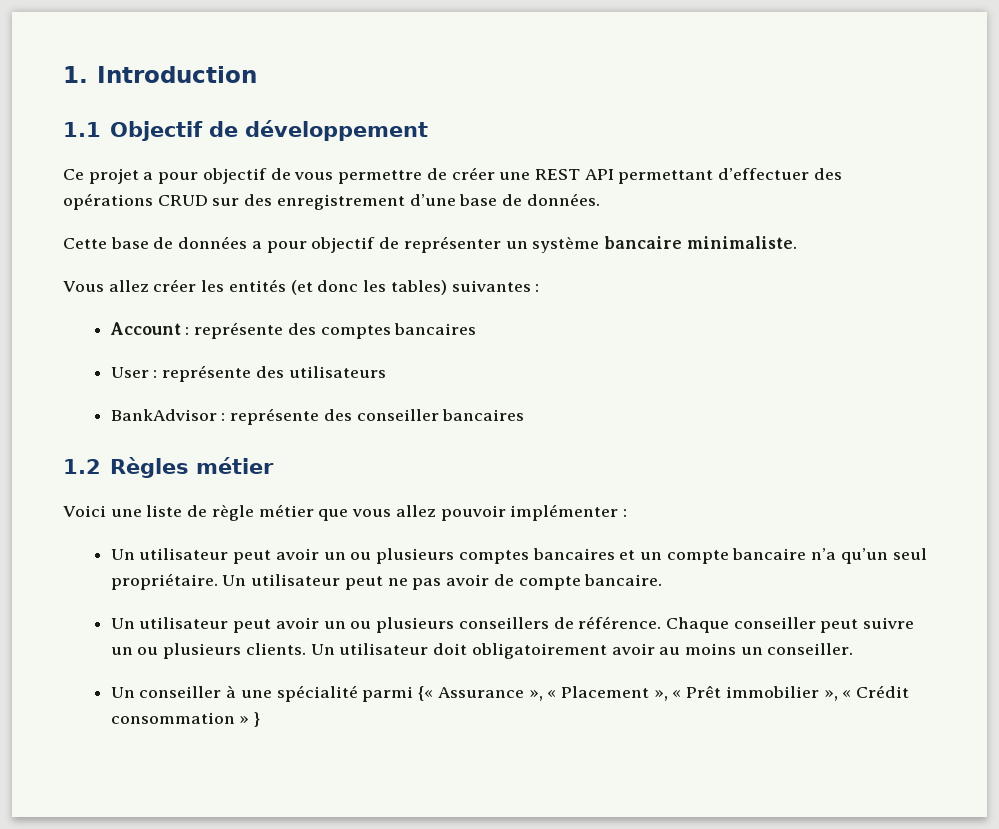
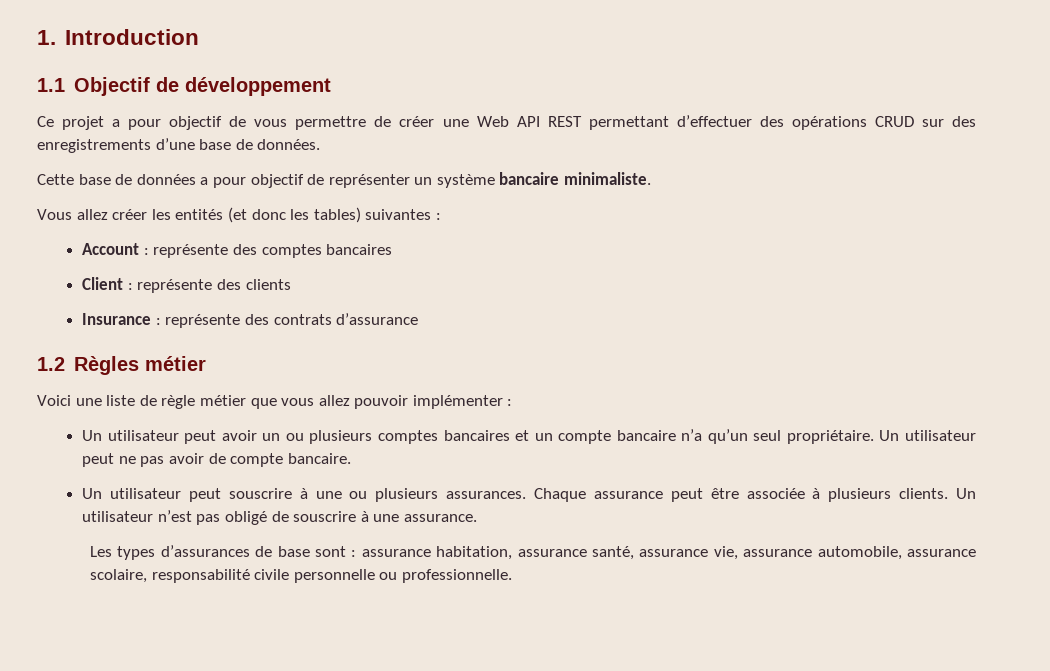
[534,169,614,180] REST API -> [476,116,582,127] Web API REST
[276,194,405,210] enregistrement -> [37,139,151,153] enregistrements
[110,365,386,382] [110,408,525,425] User : représente des utilisateurs // BankAdvisor : représente des conseiller bancaires -> [82,277,291,293] [82,313,419,328] Client : représente des clients // Insurance : représente des contrats d’assurance
[275,616,915,633] [110,643,854,659] [110,685,910,702] [110,712,261,727] avoir un ou plusieurs conseillers de référence. Chaque conseiller peut suivre un ou plusieurs clients. Un utilisateur doit obligatoirement avoir au moins un conseiller. // Un conseiller à une spécialité parmi {« Assurance », « Placement », « Prêt immobilier », « Crédit consommation » } -> [228,488,976,502] [82,510,477,525] [89,545,977,560] [89,569,512,583] souscrire à une ou plusieurs assurances. Chaque assurance peut être associée à plusieurs clients. Un utilisateur n’est pas obligé de souscrire à une assurance. // Les types d’assurances de base sont : assurance habitation, assurance santé, assurance vie, assurance automobile, assurance scolaire, responsabilité civile personnelle ou professionnelle.

